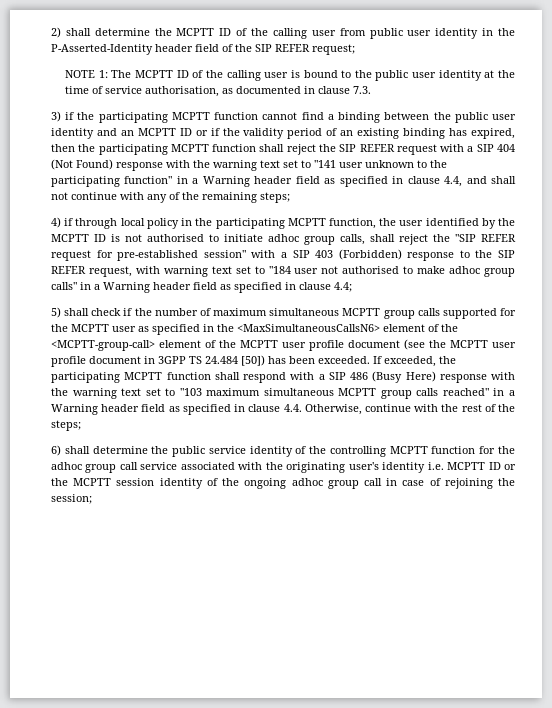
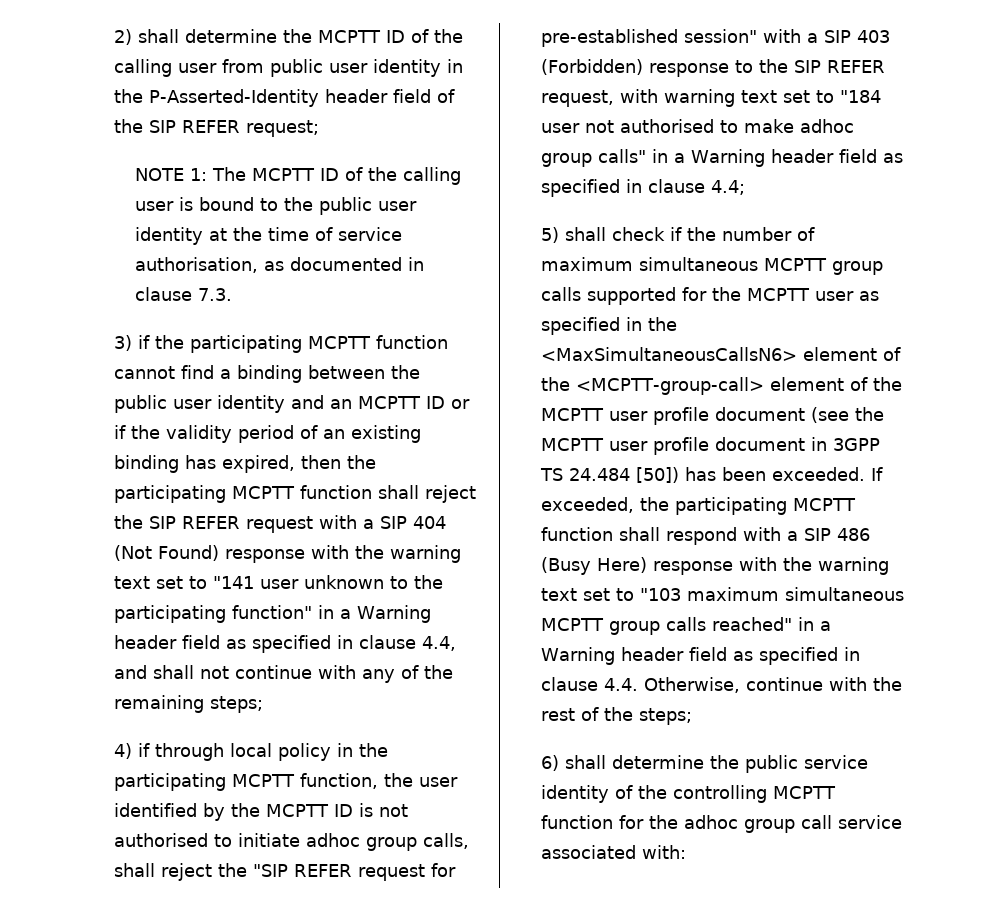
[238,462,516,473] [51,478,516,489] [51,494,93,504] with the originating user's identity i.e. MCPTT ID or the MCPTT session identity of the ongoing adhoc group call in case of rejoining the session; -> [642,845,687,859] with:

